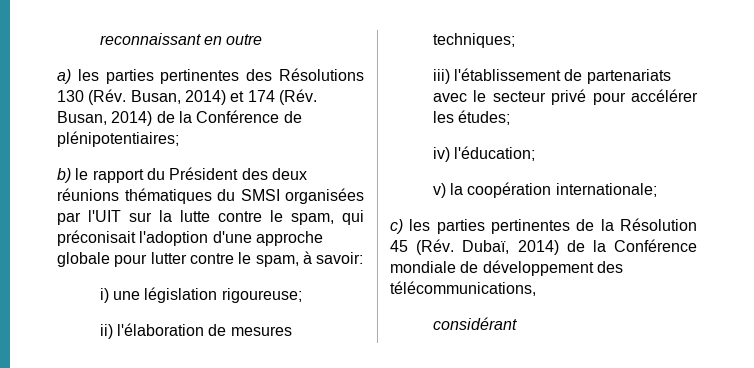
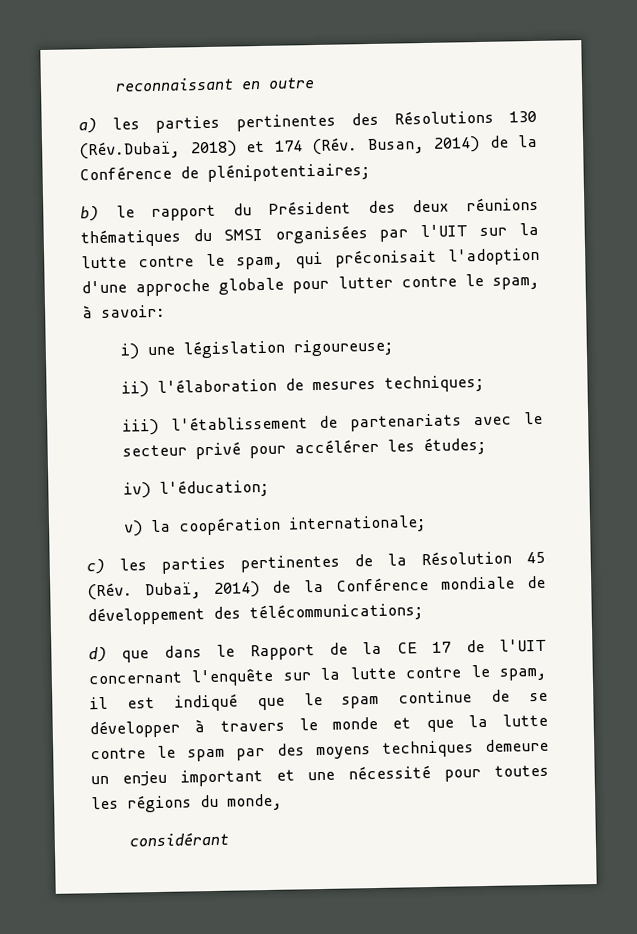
[88,89,226,105] (Rév. Busan, 2014) -> [79,140,237,160] (Rév.Dubaï, 2018)
[390,281,536,296] télécommunications, -> [249,602,424,623] [88,638,547,663] [88,664,547,687] [89,689,548,712] [89,713,548,739] [90,738,549,762] [90,764,549,787] [91,793,283,813] télécommunications; // d) que dans le Rapport de la CE 17 de l'UIT concernant l'enquête sur la lutte contre le spam, il est indiqué que le spam continue de se développer à travers le monde et que la lutte contre le spam par des moyens techniques demeure un enjeu important et une nécessité pour toutes les régions du monde,

